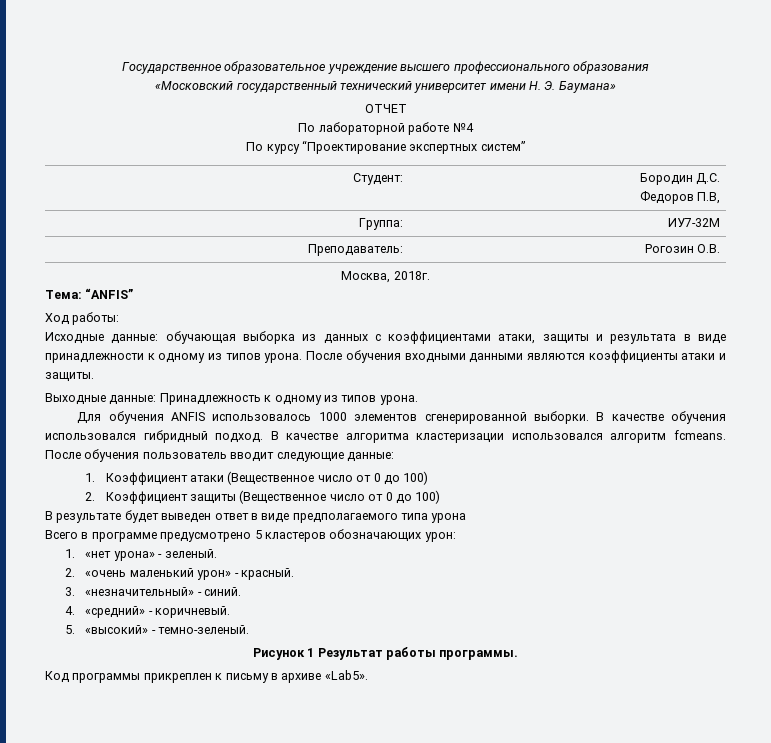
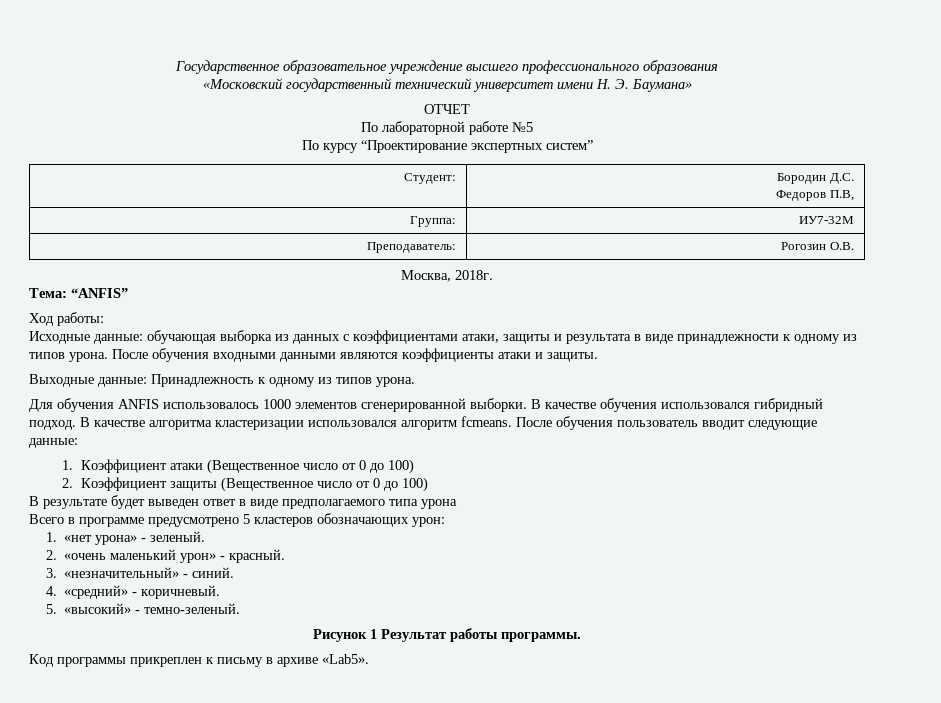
[452,123,474,132] №4 -> [512,122,533,132] №5

